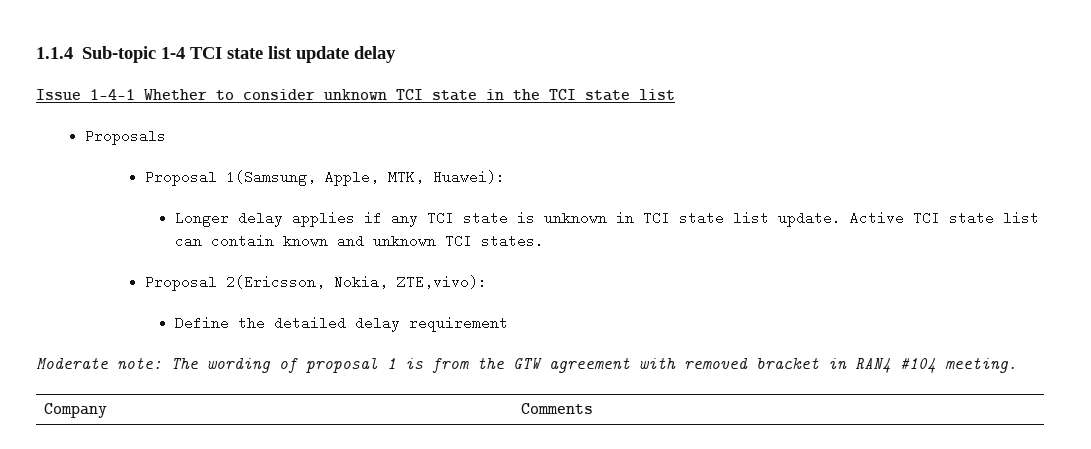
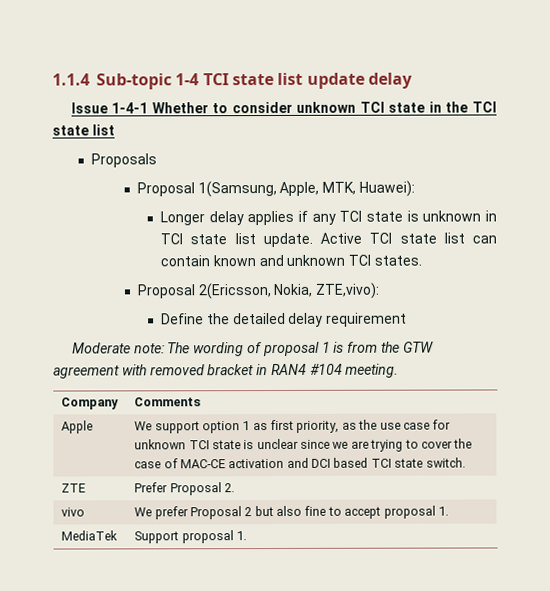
(593, 408) none -> [61,420,94,434] [134,419,452,434] [134,438,473,452] [134,457,466,469] [61,483,87,493] [134,482,235,496] [61,507,86,517] [134,505,449,520] [61,530,119,541] [134,530,247,544] // Apple | We support option 1 as first priority, as the use case for unknown TCI state is unclear since we are trying to cover the case of MAC-CE activation and DCI based TCI state switch. // ZTE | Prefer Proposal 2. // vivo | We prefer Proposal 2 but also fine to accept proposal 1. // MediaTek | Support proposal 1.

